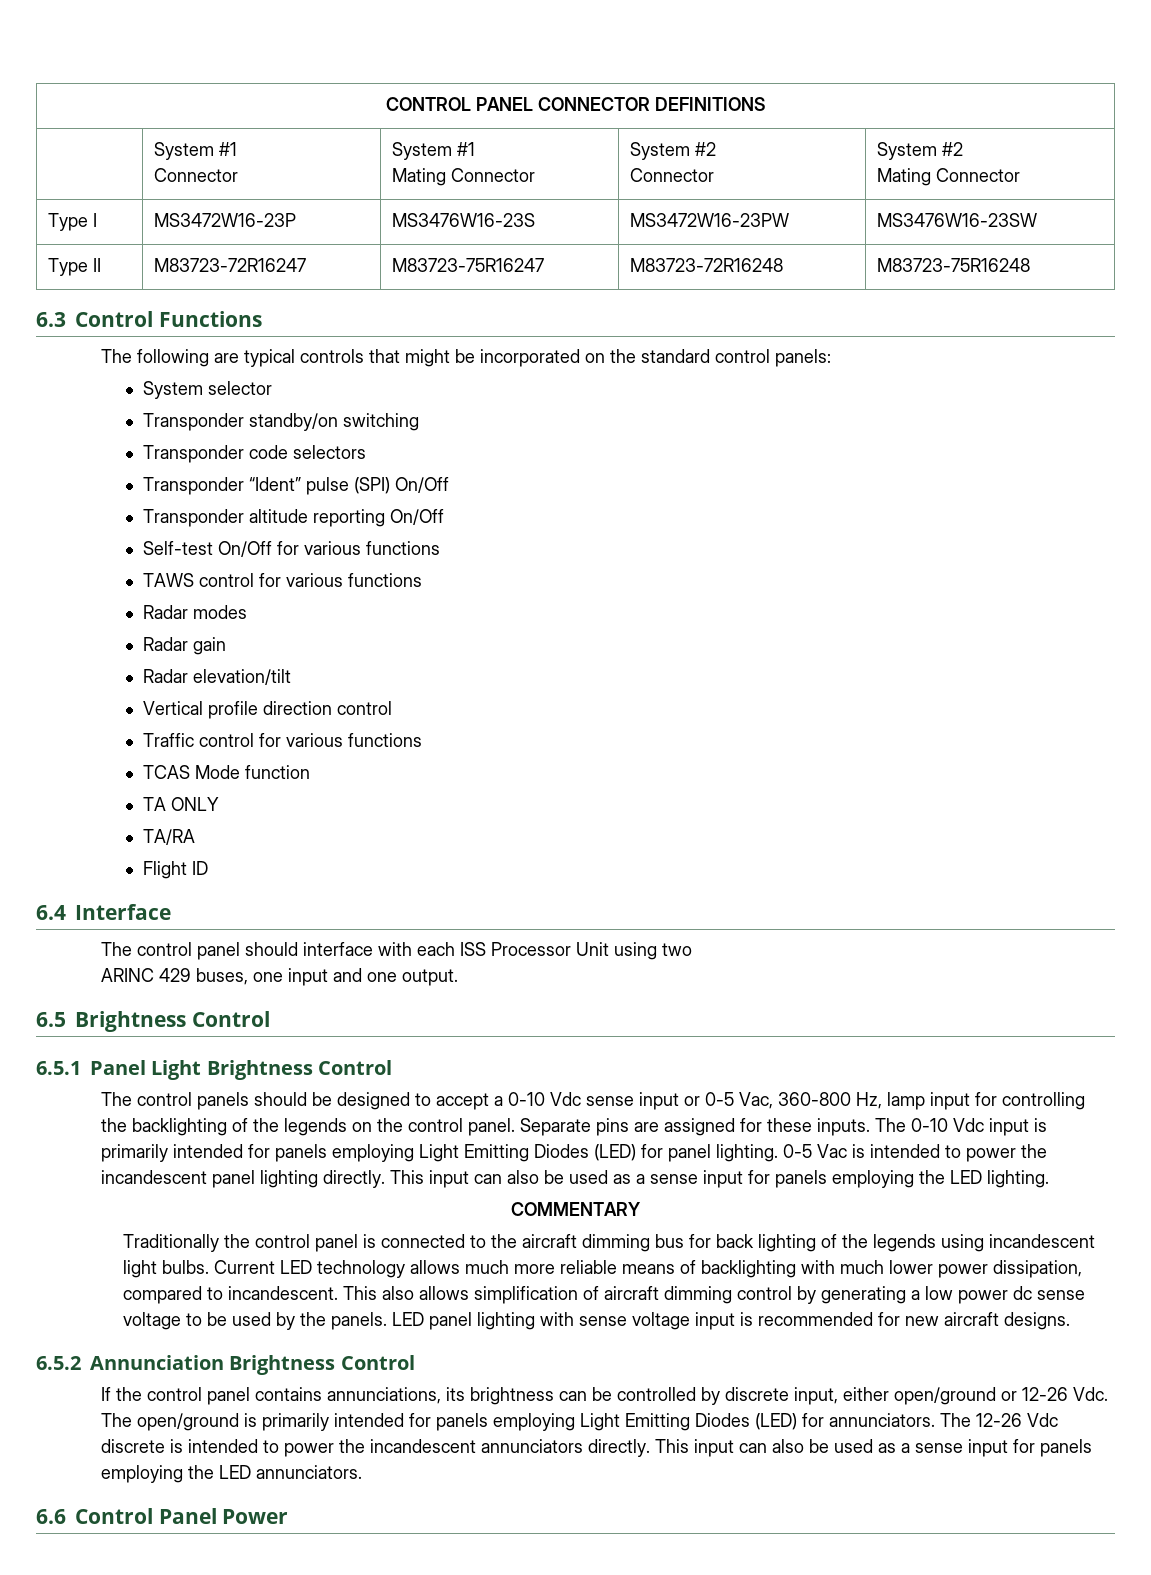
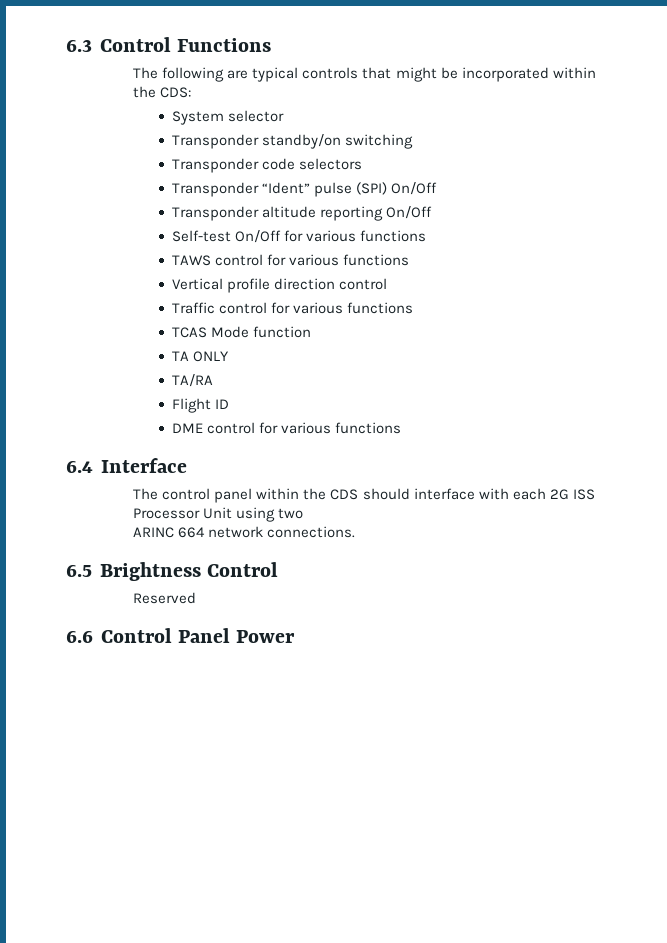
[385,97,766,111] [153,142,237,160] [153,168,238,182] [391,142,475,160] [391,168,535,186] [629,142,716,160] [629,168,714,182] [876,142,963,160] [876,168,1020,186] [47,213,97,231] [153,213,296,227] [391,213,535,227] [629,213,789,227] [876,213,1037,227] [47,258,101,276] [153,258,306,272] [391,258,544,272] [629,258,783,272] [876,258,1030,272] CONTROL PANEL CONNECTOR DEFINITIONS // | System #1 // Connector | System #1 // Mating Connector | System #2 // Connector | System #2 // Mating Connector // Type I | MS3472W16-23P | MS3476W16-23S | MS3472W16-23PW | MS3476W16-23SW // Type II | M83723-72R16247 | M83723-75R16247 | M83723-72R16248 | M83723-75R16248 // -> (66, 45) none
[585,349,832,367] on the standard control panels: -> [552,67,596,79] [133,86,192,98] within the CDS:
[142,605,247,619] [142,637,226,655] [142,669,291,685] // Radar modes // Radar gain // Radar elevation/tilt -> (410, 260) none
(208, 868) none -> [172,422,402,434] // DME control for various functions
(241, 951) none -> [256,488,359,500] within the CDS
(456, 949) none -> [549,489,569,500] 2G
[159,968,459,986] [36,1011,270,1032] [36,1060,392,1080] [101,1092,1086,1110] [101,1118,1048,1136] [101,1144,1048,1162] [101,1170,1050,1188] [511,1202,641,1216] [122,1234,1095,1252] [122,1260,1082,1278] [122,1286,1085,1304] [122,1312,1070,1330] [36,1355,415,1375] [101,1387,1109,1405] [101,1413,1059,1431] [101,1439,1093,1457] [101,1465,363,1483] 429 buses, one input and one output. // 6.5 Brightness Control // 6.5.1 Panel Light Brightness Control // The control panels should be designed to accept a 0-10 Vdc sense input or 0-5 Vac, 360-800 Hz, lamp input for controlling the backlighting of the legends on the control panel. Separate pins are assigned for these inputs. The 0-10 Vdc input is primarily intended for panels employing Light Emitting Diodes (LED) for panel lighting. 0-5 Vac is intended to power the incandescent panel lighting directly. This input can also be used as a sense input for panels employing the LED lighting. // COMMENTARY // Traditionally the control panel is connected to the aircraft dimming bus for back lighting of the legends using incandescent light bulbs. Current LED technology allows much more reliable means of backlighting with much lower power dissipation, compared to incandescent. This also allows simplification of aircraft dimming control by generating a low power dc sense voltage to be used by the panels. LED panel lighting with sense voltage input is recommended for new aircraft designs. // 6.5.2 Annunciation Brightness Control // If the control panel contains annunciations, its brightness can be controlled by discrete input, either open/ground or 12-26 Vdc. The open/ground is primarily intended for panels employing Light Emitting Diodes (LED) for annunciators. The 12-26 Vdc discrete is intended to power the incandescent annunciators directly. This input can also be used as a sense input for panels employing the LED annunciators. -> [178,526,356,538] [66,562,278,581] [133,592,197,604] 664 network connections. // 6.5 Brightness Control // Reserved

